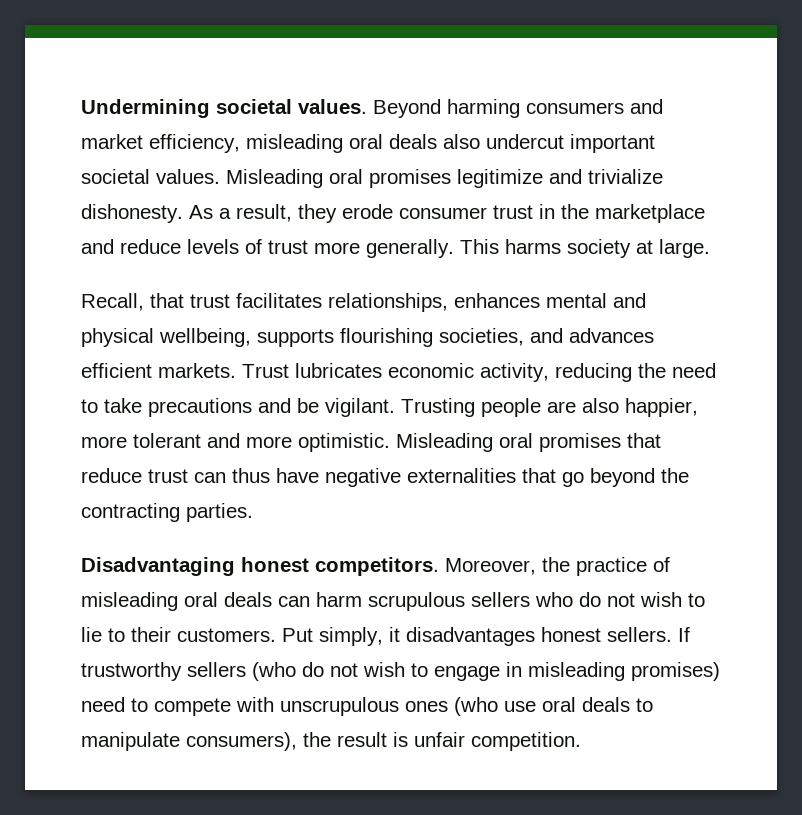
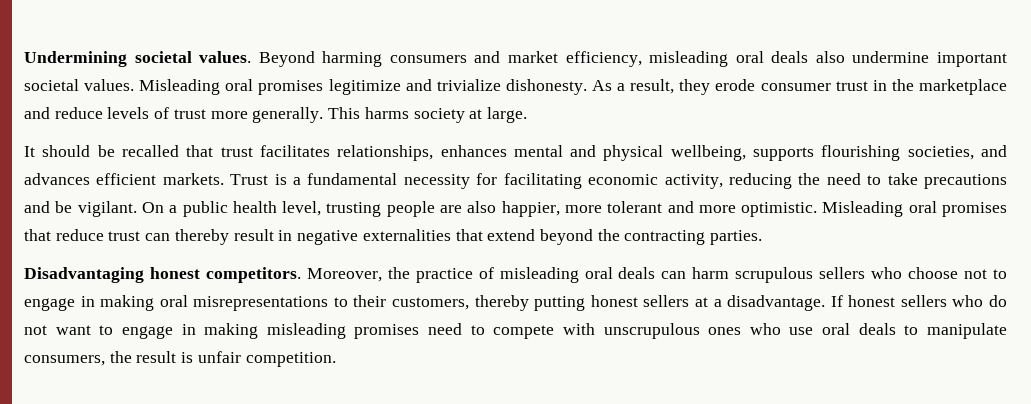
[486,134,564,149] undercut -> [852,51,930,63] undermine
[81,293,144,311] Recall, -> [24,145,179,157] It should be recalled
[295,363,382,378] lubricates -> [274,173,582,189] is a fundamental necessity for facilitating
[401,398,475,417] Trusting -> [141,201,382,217] On a public health level, trusting
[232,468,319,483] thus have -> [174,229,293,245] thereby result in
[562,472,584,487] go -> [487,229,536,241] extend
[579,592,705,607] [81,627,690,646] [81,662,720,681] do not wish to lie to their customers. Put simply, it disadvantages honest sellers. If trustworthy sellers (who do not wish to engage in misleading promises) -> [908,267,1008,279] [24,295,1007,311] [24,323,420,339] choose not to engage in making oral misrepresentations to their customers, thereby putting honest sellers at a disadvantage. If honest sellers who do not want to engage in making misleading promises
[454,697,498,716] (who -> [749,323,781,335] who
[186,732,297,751] consumers), -> [24,355,105,366] consumers,

